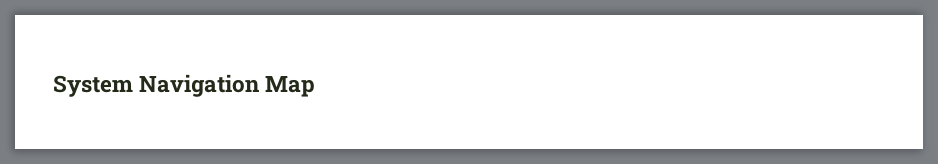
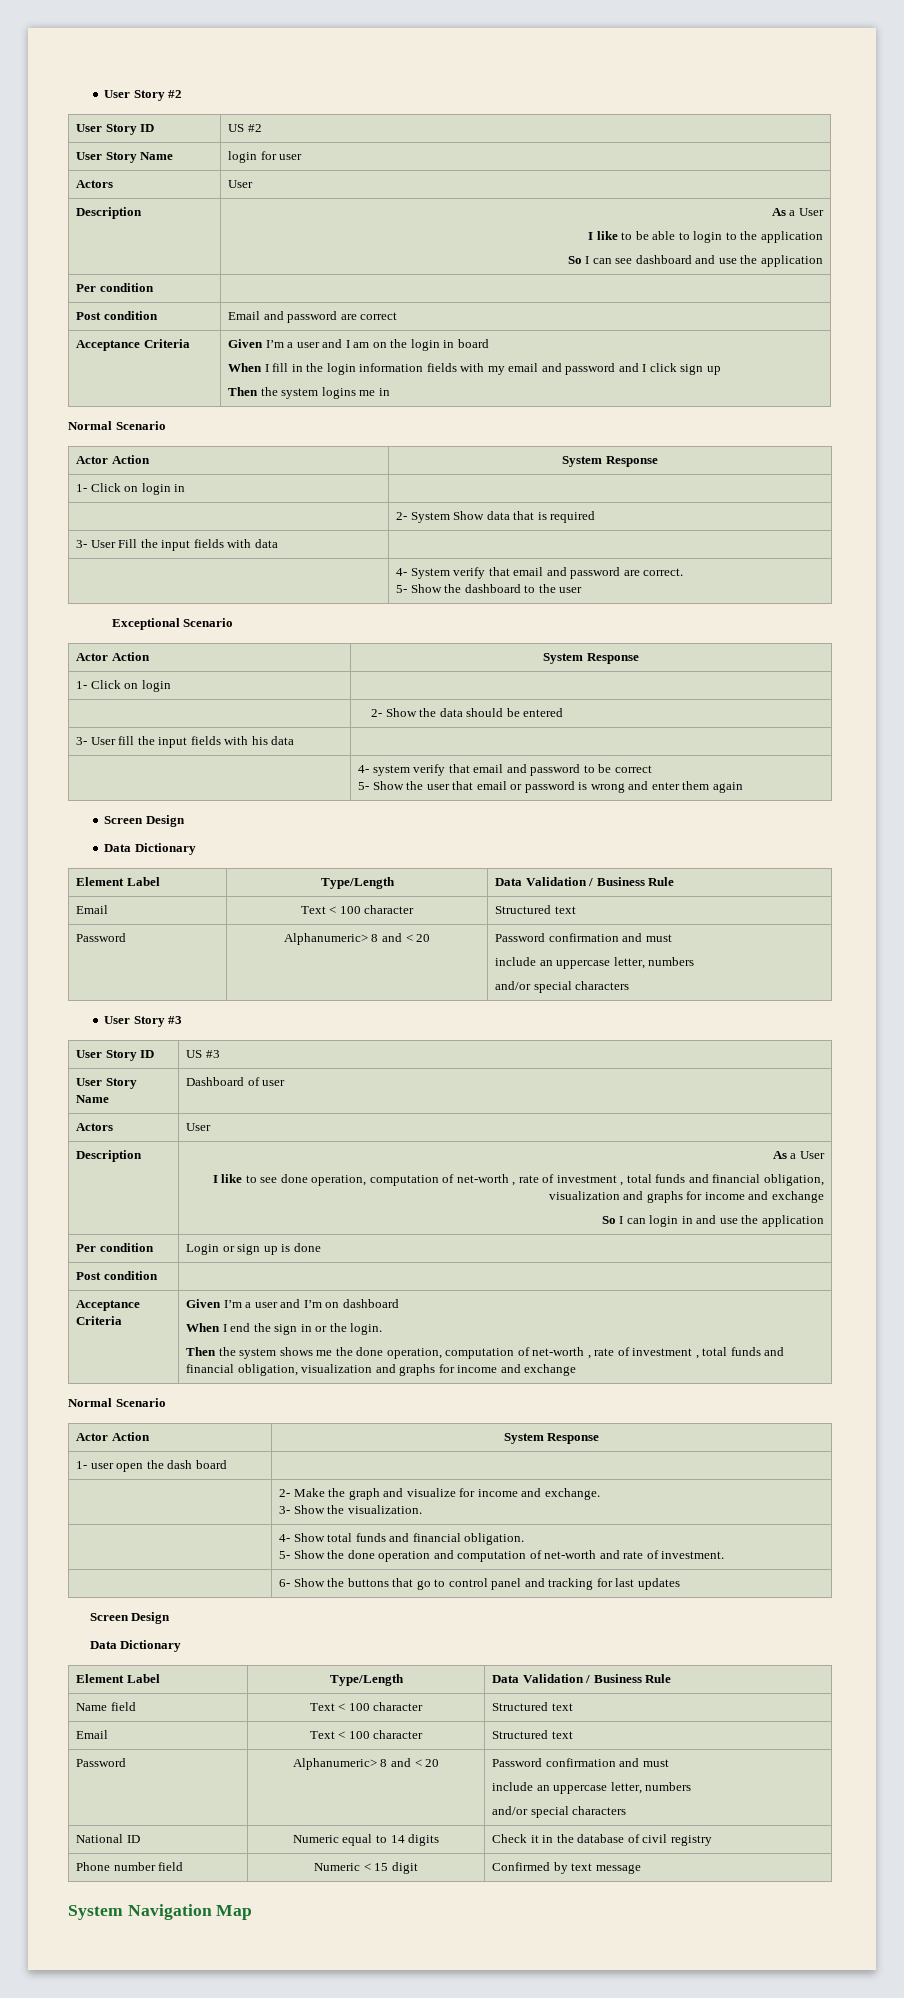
(53, 86) none -> [104,90,183,101] [76,124,155,135] [228,124,262,132] [76,152,174,163] [228,151,303,163] [76,180,114,188] [228,180,254,188] [76,207,143,219] [771,208,824,216] [588,231,823,243] [567,255,823,267] [76,283,154,292] [76,311,158,320] [228,311,398,323] [76,339,190,351] [228,339,489,351] [228,363,721,375] [228,387,390,399] [68,421,166,430] [76,455,150,464] [562,456,658,467] [76,483,186,495] [396,511,596,523] [76,539,278,551] [396,567,684,579] [396,584,583,593] [111,618,234,630] [76,652,150,661] [543,653,639,664] [76,680,171,692] [371,708,564,717] [76,736,295,748] [358,764,652,776] [358,781,743,793] [104,815,185,827] [104,843,196,855] [76,877,160,886] [320,877,395,889] [495,877,675,886] [76,905,109,914] [300,905,415,914] [495,905,576,914] [76,933,127,942] [283,933,431,945] [495,933,672,942] [495,957,695,969] [495,981,630,993] [104,1016,183,1027] [76,1050,155,1061] [186,1050,220,1058] [76,1078,137,1089] [76,1095,110,1103] [186,1077,286,1086] [76,1123,114,1131] [186,1123,212,1131] [76,1150,143,1162] [772,1151,825,1159] [212,1174,824,1186] [548,1191,824,1203] [601,1215,824,1227] [76,1243,154,1252] [186,1243,321,1255] [76,1271,158,1280] [76,1300,141,1311] [76,1316,123,1325] [186,1299,399,1308] [186,1323,383,1335] [186,1347,785,1359] [186,1364,577,1376] [68,1398,166,1407] [76,1432,150,1441] [503,1433,600,1444] [76,1460,227,1472] [279,1488,600,1500] [279,1505,422,1514] [279,1533,525,1545] [279,1550,725,1562] [279,1578,680,1590] [89,1612,171,1624] [89,1640,182,1652] [76,1674,160,1683] [329,1674,404,1686] [492,1674,672,1683] [76,1702,136,1711] [309,1702,424,1711] [492,1702,573,1711] [76,1730,109,1739] [309,1730,424,1739] [492,1730,573,1739] [76,1758,127,1767] [292,1758,440,1770] [492,1758,669,1767] [492,1782,692,1794] [492,1806,627,1818] [76,1834,140,1843] [292,1834,440,1846] [492,1834,712,1846] [76,1862,184,1871] [314,1862,418,1874] [492,1862,641,1874] User Story #2 // User Story ID | US #2 // User Story Name | login for user // Actors | User // Description | As a User // I like to be able to login to the application // So I can see dashboard and use the application // Per condition | // Post condition | Email and password are correct // Acceptance Criteria | Given I’m a user and I am on the login in board // When I fill in the login information fields with my email and password and I click sign up // Then the system logins me in // Normal Scenario // Actor Action | System Response // 1- Click on login in | // | 2- System Show data that is required // 3- User Fill the input fields with data | // | 4- System verify that email and password are correct. // 5- Show the dashboard to the user // Exceptional Scenario // Actor Action | System Response // 1- Click on login | // | 2- Show the data should be entered // 3- User fill the input fields with his data | // | 4- system verify that email and password to be correct // 5- Show the user that email or password is wrong and enter them again // Screen Design // Data Dictionary // Element Label | Type/Length | Data Validation / Business Rule // Email | Text < 100 character | Structured text // Password | Alphanumeric> 8 and < 20 | Password confirmation and must // include an uppercase letter, numbers // and/or special characters // User Story #3 // User Story ID | US #3 // User Story Name | Dashboard of user // Actors | User // Description | As a User // I like to see done operation, computation of net-worth , rate of investment , total funds and financial obligation, visualization and graphs for income and exchange // So I can login in and use the application // Per condition | Login or sign up is done // Post condition | // Acceptance Criteria | Given I’m a user and I’m on dashboard // When I end the sign in or the login. // Then the system shows me the done operation, computation of net-worth , rate of investment , total funds and financial obligation, visualization and graphs for income and exchange // Normal Scenario // Actor Action | System Response // 1- user open the dash board | // | 2- Make the graph and visualize for income and exchange. // 3- Show the visualization. // | 4- Show total funds and financial obligation. // 5- Show the done operation and computation of net-worth and rate of investment. // | 6- Show the buttons that go to control panel and tracking for last updates // Screen Design // Data Dictionary // Element Label | Type/Length | Data Validation / Business Rule // Name field | Text < 100 character | Structured text // Email | Text < 100 character | Structured text // Password | Alphanumeric> 8 and < 20 | Password confirmation and must // include an uppercase letter, numbers // and/or special characters // National ID | Numeric equal to 14 digits | Check it in the database of civil registry // Phone number field | Numeric < 15 digit | Confirmed by text message //

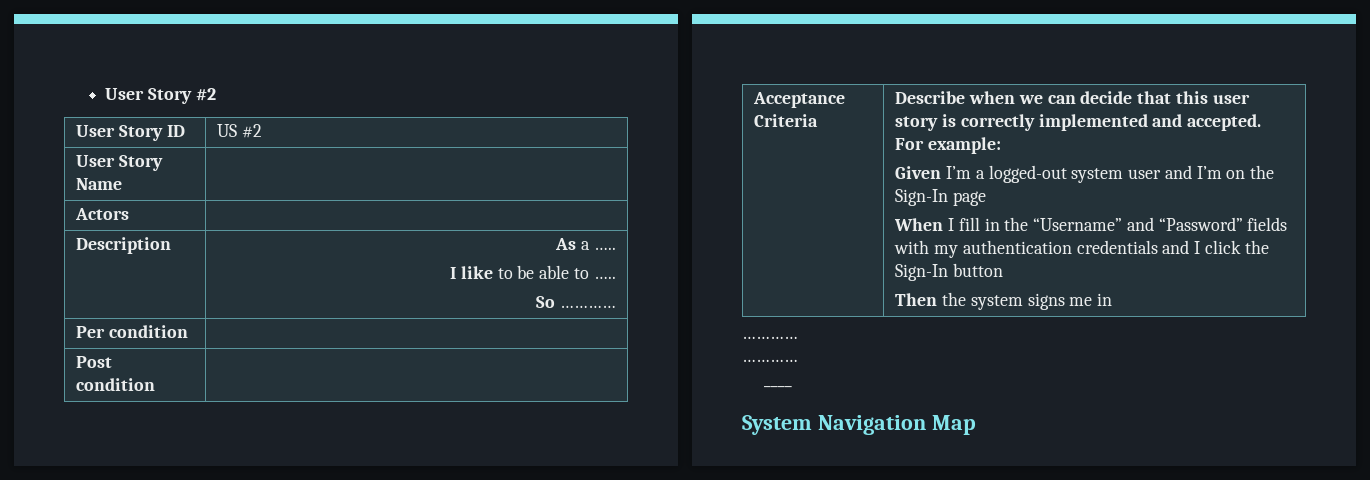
[228,151,303,163] [76,180,114,188] [228,180,254,188] [76,207,143,219] [771,208,824,216] login for user // Actors | User // Description | As a User -> [75,208,130,220] [76,237,172,254] [555,238,616,250] // Actors | // Description | As a …..
[693,231,823,243] [567,255,823,267] [76,283,154,292] [76,311,158,320] [228,311,398,323] [76,339,190,351] [228,339,489,351] login to the application // So I can see dashboard and use the application // Per condition | // Post condition | Email and password are correct // Acceptance Criteria | Given I’m a user and I am on the login in board -> [593,276,616,279] [535,296,616,308] [76,325,189,338] [76,356,113,368] [76,378,156,391] [753,92,846,108] [754,114,819,127] [895,91,1250,104] [895,114,1262,131] [895,137,1002,154] [895,165,1274,183] [895,189,987,206] ….. // So ………… // Per condition | // Post condition | // Acceptance Criteria | Describe when we can decide that this user story is correctly implemented and accepted. For example: // Given I’m a logged-out system user and I’m on the Sign-In page
[326,363,721,375] [228,387,356,399] login information fields with my email and password and I click sign up // Then the system logins -> [1033,217,1288,231] [894,240,1269,258] [895,263,1004,281] [895,292,1065,310] “Username” and “Password” fields with my authentication credentials and I click the Sign-In button // Then the system signs
[68,421,166,430] [76,455,150,464] [562,456,658,467] [76,483,186,495] [396,511,596,523] [76,539,278,551] [396,567,684,579] [396,584,583,593] [111,618,234,630] [76,652,150,661] [543,653,639,664] [76,680,171,692] [371,708,564,717] [76,736,295,748] [358,764,652,776] [358,781,743,793] [104,815,185,827] [104,843,196,855] [76,877,160,886] [320,877,395,889] [495,877,675,886] [76,905,109,914] [300,905,415,914] [495,905,576,914] [76,933,127,942] [283,933,431,945] [495,933,672,942] [495,957,695,969] [495,981,630,993] [104,1016,183,1027] [76,1050,155,1061] [186,1050,220,1058] [76,1078,137,1089] [76,1095,110,1103] [186,1077,286,1086] [76,1123,114,1131] [186,1123,212,1131] [76,1150,143,1162] [772,1151,825,1159] [212,1174,824,1186] [548,1191,824,1203] [601,1215,824,1227] [76,1243,154,1252] [186,1243,321,1255] [76,1271,158,1280] [76,1300,141,1311] [76,1316,123,1325] [186,1299,399,1308] [186,1323,383,1335] [186,1347,785,1359] [186,1364,577,1376] [68,1398,166,1407] [76,1432,150,1441] [503,1433,600,1444] [76,1460,227,1472] [279,1488,600,1500] [279,1505,422,1514] [279,1533,525,1545] [279,1550,725,1562] [279,1578,680,1590] [89,1612,171,1624] [89,1640,182,1652] [76,1674,160,1683] [329,1674,404,1686] [492,1674,672,1683] [76,1702,136,1711] [309,1702,424,1711] [492,1702,573,1711] [76,1730,109,1739] [309,1730,424,1739] [492,1730,573,1739] [76,1758,127,1767] [292,1758,440,1770] [492,1758,669,1767] [492,1782,692,1794] [492,1806,627,1818] [76,1834,140,1843] [292,1834,440,1846] [492,1834,712,1846] [76,1862,184,1871] [314,1862,418,1874] [492,1862,641,1874] Normal Scenario // Actor Action | System Response // 1- Click on login in | // | 2- System Show data that is required // 3- User Fill the input fields with data | // | 4- System verify that email and password are correct. // 5- Show the dashboard to the user // Exceptional Scenario // Actor Action | System Response // 1- Click on login | // | 2- Show the data should be entered // 3- User fill the input fields with his data | // | 4- system verify that email and password to be correct // 5- Show the user that email or password is wrong and enter them again // Screen Design // Data Dictionary // Element Label | Type/Length | Data Validation / Business Rule // Email | Text < 100 character | Structured text // Password | Alphanumeric> 8 and < 20 | Password confirmation and must // include an uppercase letter, numbers // and/or special characters // User Story #3 // User Story ID | US #3 // User Story Name | Dashboard of user // Actors | User // Description | As a User // I like to see done operation, computation of net-worth , rate of investment , total funds and financial obligation, visualization and graphs for income and exchange // So I can login in and use the application // Per condition | Login or sign up is done // Post condition | // Acceptance Criteria | Given I’m a user and I’m on dashboard // When I end the sign in or the login. // Then the system shows me the done operation, computation of net-worth , rate of investment , total funds and financial obligation, visualization and graphs for income and exchange // Normal Scenario // Actor Action | System Response // 1- user open the dash board | // | 2- Make the graph and visualize for income and exchange. // 3- Show the visualization. // | 4- Show total funds and financial obligation. // 5- Show the done operation and computation of net-worth and rate of investment. // | 6- Show the buttons that go to control panel and tracking for last updates // Screen Design // Data Dictionary // Element Label | Type/Length | Data Validation / Business Rule // Name field | Text < 100 character | Structured text // Email | Text < 100 character | Structured text // Password | Alphanumeric> 8 and < 20 | Password confirmation and must // include an uppercase letter, numbers // and/or special characters // National ID | Numeric equal to 14 digits | Check it in the database of civil registry // Phone number field | Numeric < 15 digit | Confirmed by text message -> [742,336,798,339] [742,359,798,362] [764,385,793,388] ………… // ………… // ____

